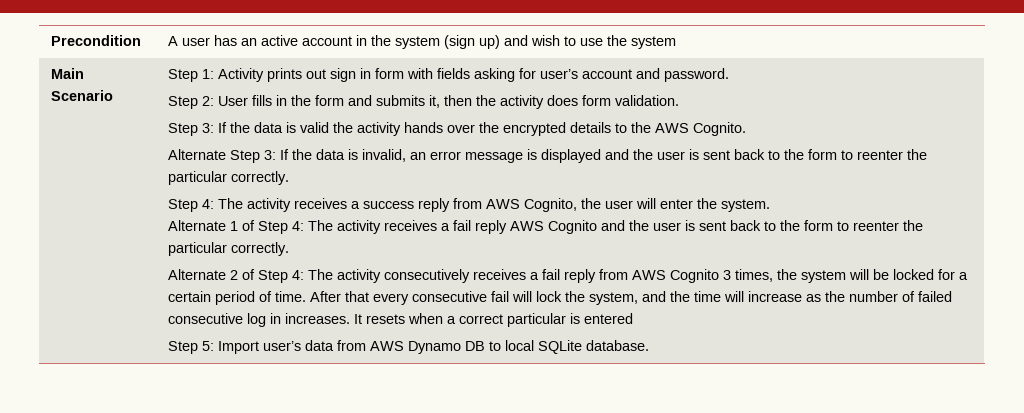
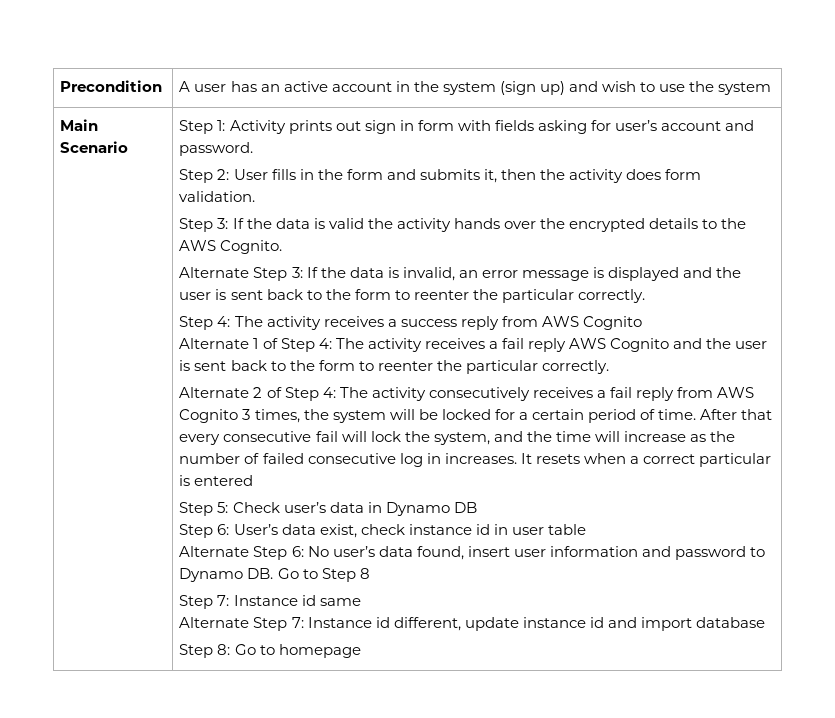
[523,198,770,212] Cognito, the user will enter the system. -> [582,316,642,330] Cognito
[217,340,404,354] Import user’s data from AWS -> [232,502,382,513] Check user’s data in
[488,340,649,354] to local SQLite database. -> [179,524,586,538] [179,546,766,560] [179,568,370,582] [179,595,361,609] [179,617,765,631] [179,644,361,658] // Step 6: User’s data exist, check instance id in user table // Alternate Step 6: No user’s data found, insert user information and password to Dynamo DB. Go to Step 8 // Step 7: Instance id same // Alternate Step 7: Instance id different, update instance id and import database // Step 8: Go to homepage

